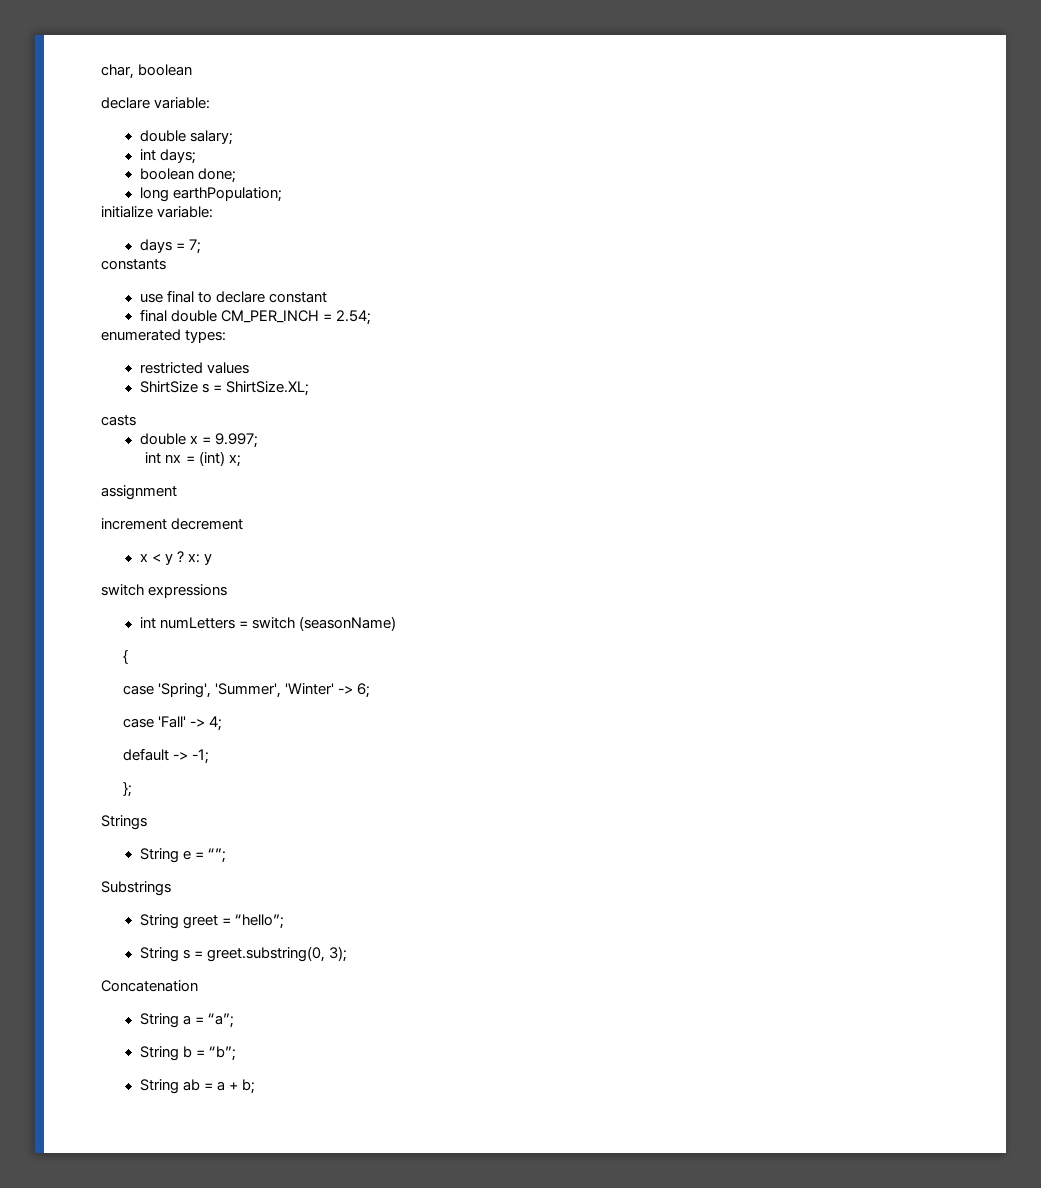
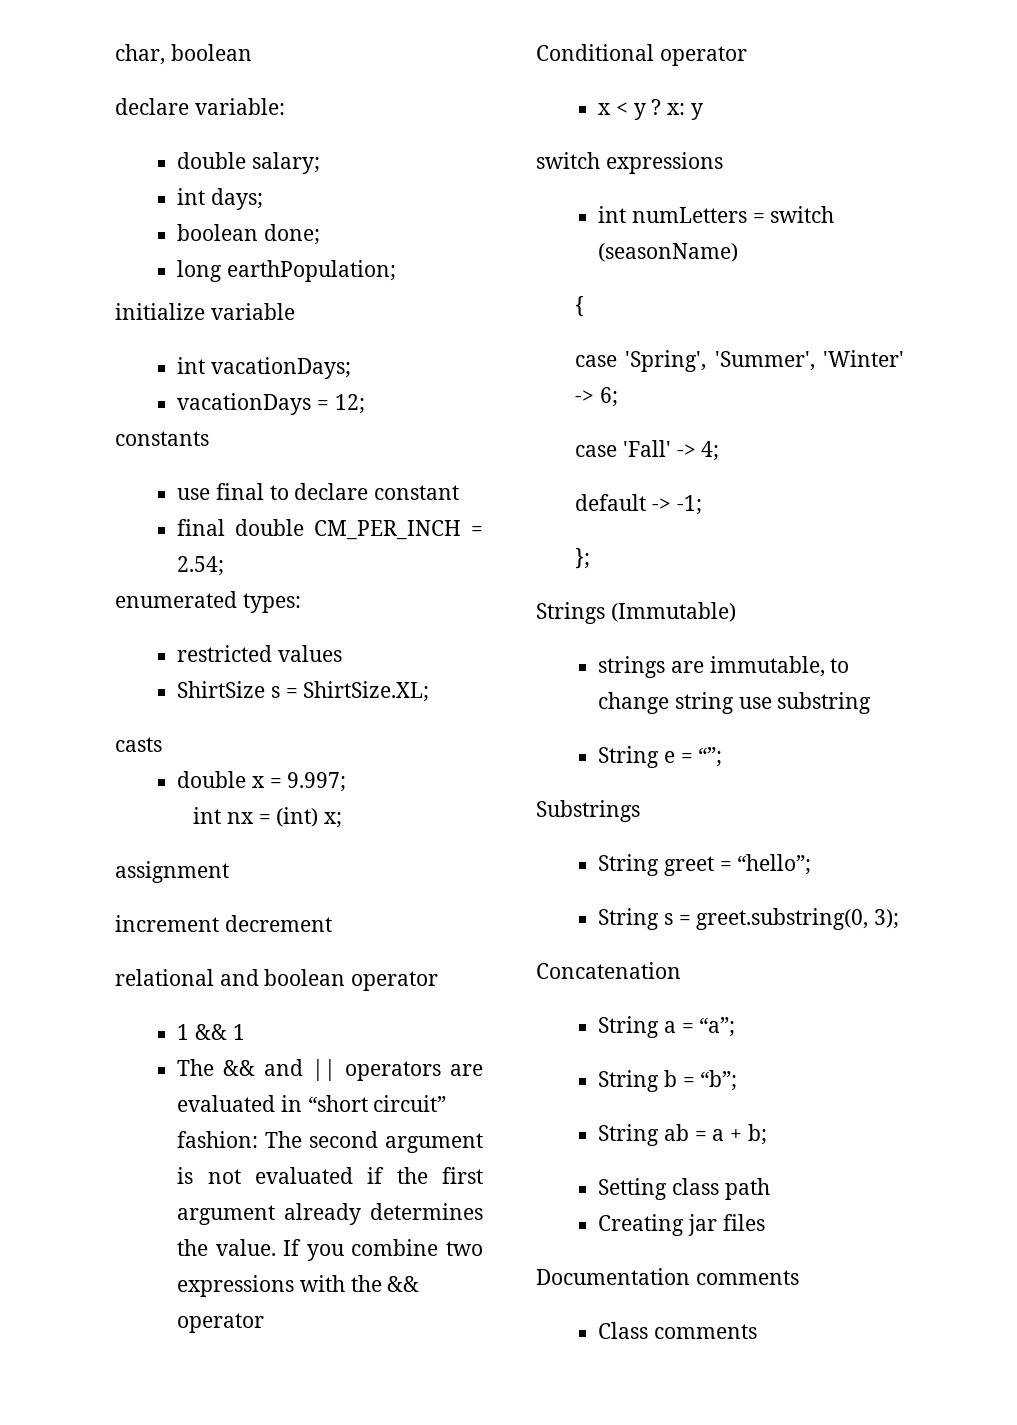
[157,206,214,218] [139,239,201,254] variable: // days = 7; -> [210,303,295,320] [177,357,351,379] [177,393,365,415] variable // int vacationDays; // vacationDays = 12;
(244, 524) none -> [115,969,439,991] [177,1024,245,1040] [177,1059,483,1081] [177,1095,447,1112] [177,1131,483,1153] [177,1167,483,1184] [177,1203,483,1225] [177,1239,483,1261] [177,1275,420,1297] [177,1313,265,1333] [536,44,747,66] // relational and boolean operator // 1 && 1 // The && and || operators are evaluated in “short circuit” fashion: The second argument is not evaluated if the first argument already determines the value. If you combine two expressions with the && operator // Conditional operator
(147, 822) none -> [610,602,736,622] [598,656,850,678] [598,692,872,714] (Immutable) // strings are immutable, to change string use substring
(255, 1086) none -> [598,1178,770,1200] [598,1214,765,1236] [536,1268,799,1285] [598,1322,757,1339] // Setting class path // Creating jar files // Documentation comments // Class comments

